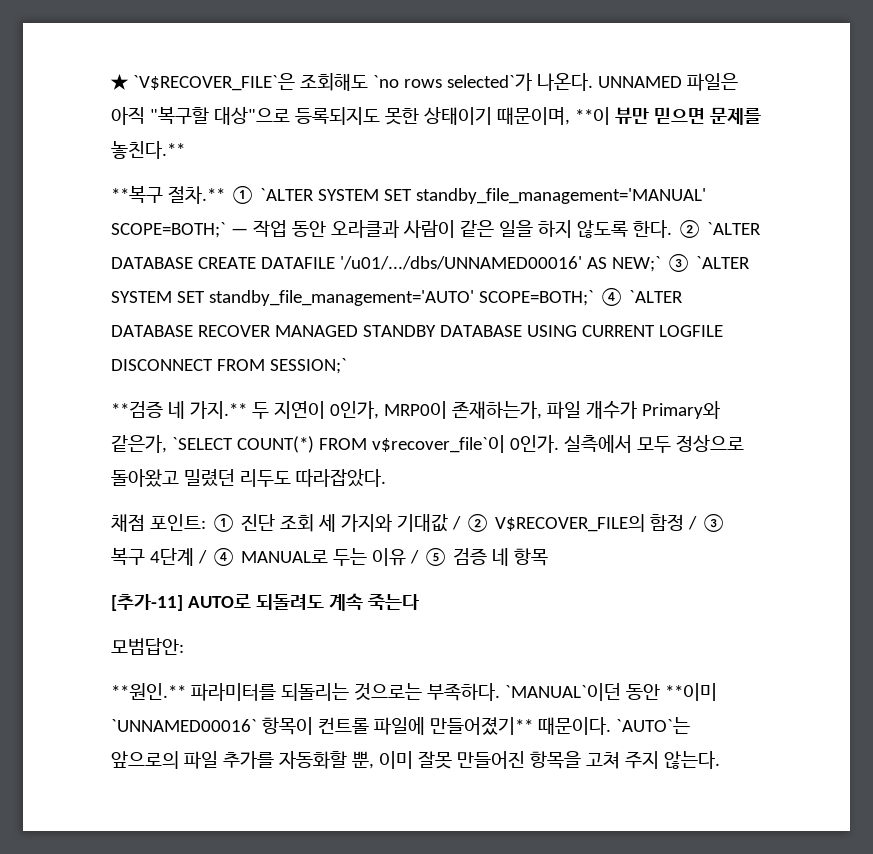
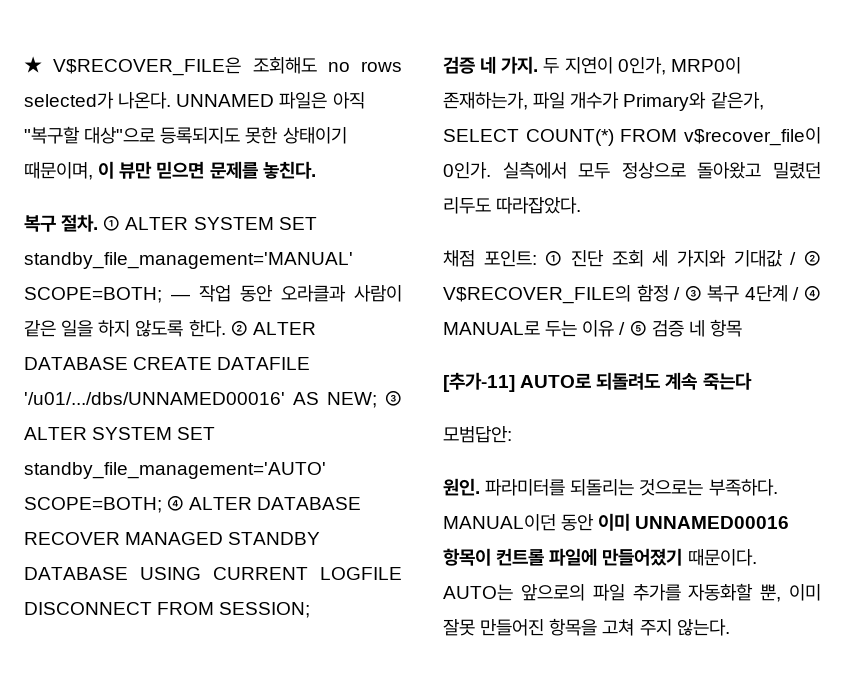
[132,73,532,91] `V$RECOVER_FILE`은 조회해도 `no rows selected`가 -> [53,57,402,76] [24,92,114,109] V$RECOVER_FILE은 조회해도 no rows selected가
[574,107,610,125] **이 -> [98,161,115,179] 이
[111,141,185,159] [111,185,314,204] 놓친다.** // **복구 절차.** ① `ALTER -> [262,161,316,179] [24,214,189,232] 놓친다. // 복구 절차. ① ALTER
[111,222,226,238] SCOPE=BOTH;` -> [24,287,162,303] SCOPE=BOTH;
[706,222,761,235] `ALTER -> [252,322,316,335] ALTER
[611,253,750,272] [111,287,683,306] NEW;` ③ `ALTER SYSTEM SET standby_file_management='AUTO' SCOPE=BOTH;` ④ `ALTER -> [327,390,402,408] [24,427,216,440] [24,462,326,479] [24,495,253,513] NEW; ③ ALTER SYSTEM SET standby_file_management='AUTO' SCOPE=BOTH; ④ ALTER
[269,358,347,374] [111,401,247,419] SESSION;` // **검증 네 가지.** -> [219,602,311,618] [443,56,539,74] SESSION; // 검증 네 가지.
[171,437,233,450] `SELECT -> [443,129,519,142] SELECT
[371,435,505,453] v$recover_file`이 -> [684,127,821,146] v$recover_file이
[111,683,186,700] **원인.** -> [443,478,480,496] 원인.
[504,683,717,701] [111,717,690,735] `MANUAL`이던 동안 **이미 `UNNAMED00016` 항목이 컨트롤 파일에 만들어졌기** 때문이다. `AUTO`는 -> [443,513,790,531] [443,548,757,566] [443,584,513,601] MANUAL이던 동안 이미 UNNAMED00016 항목이 컨트롤 파일에 만들어졌기 때문이다. AUTO는

